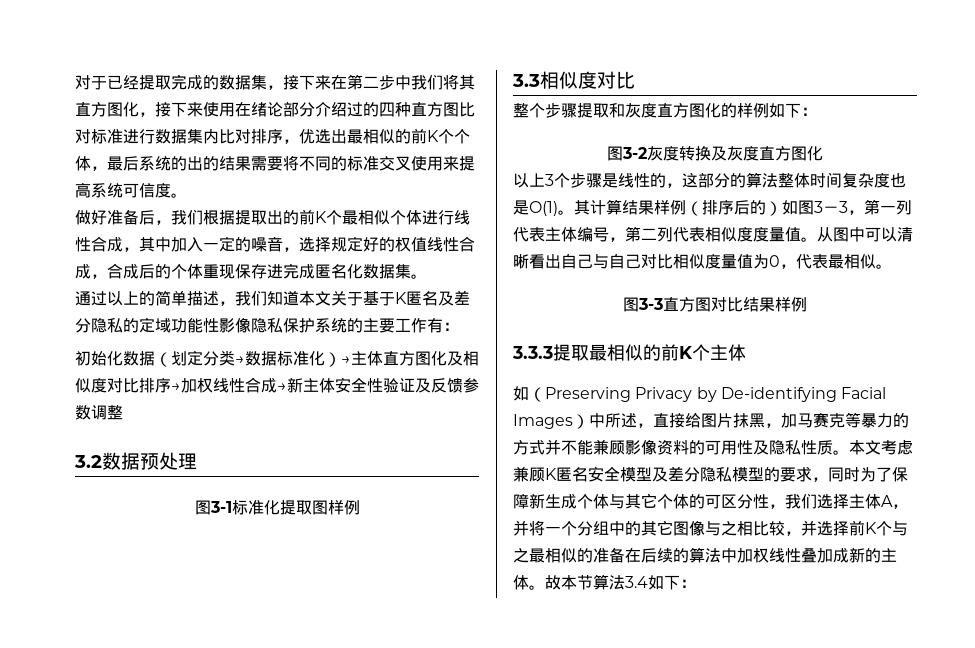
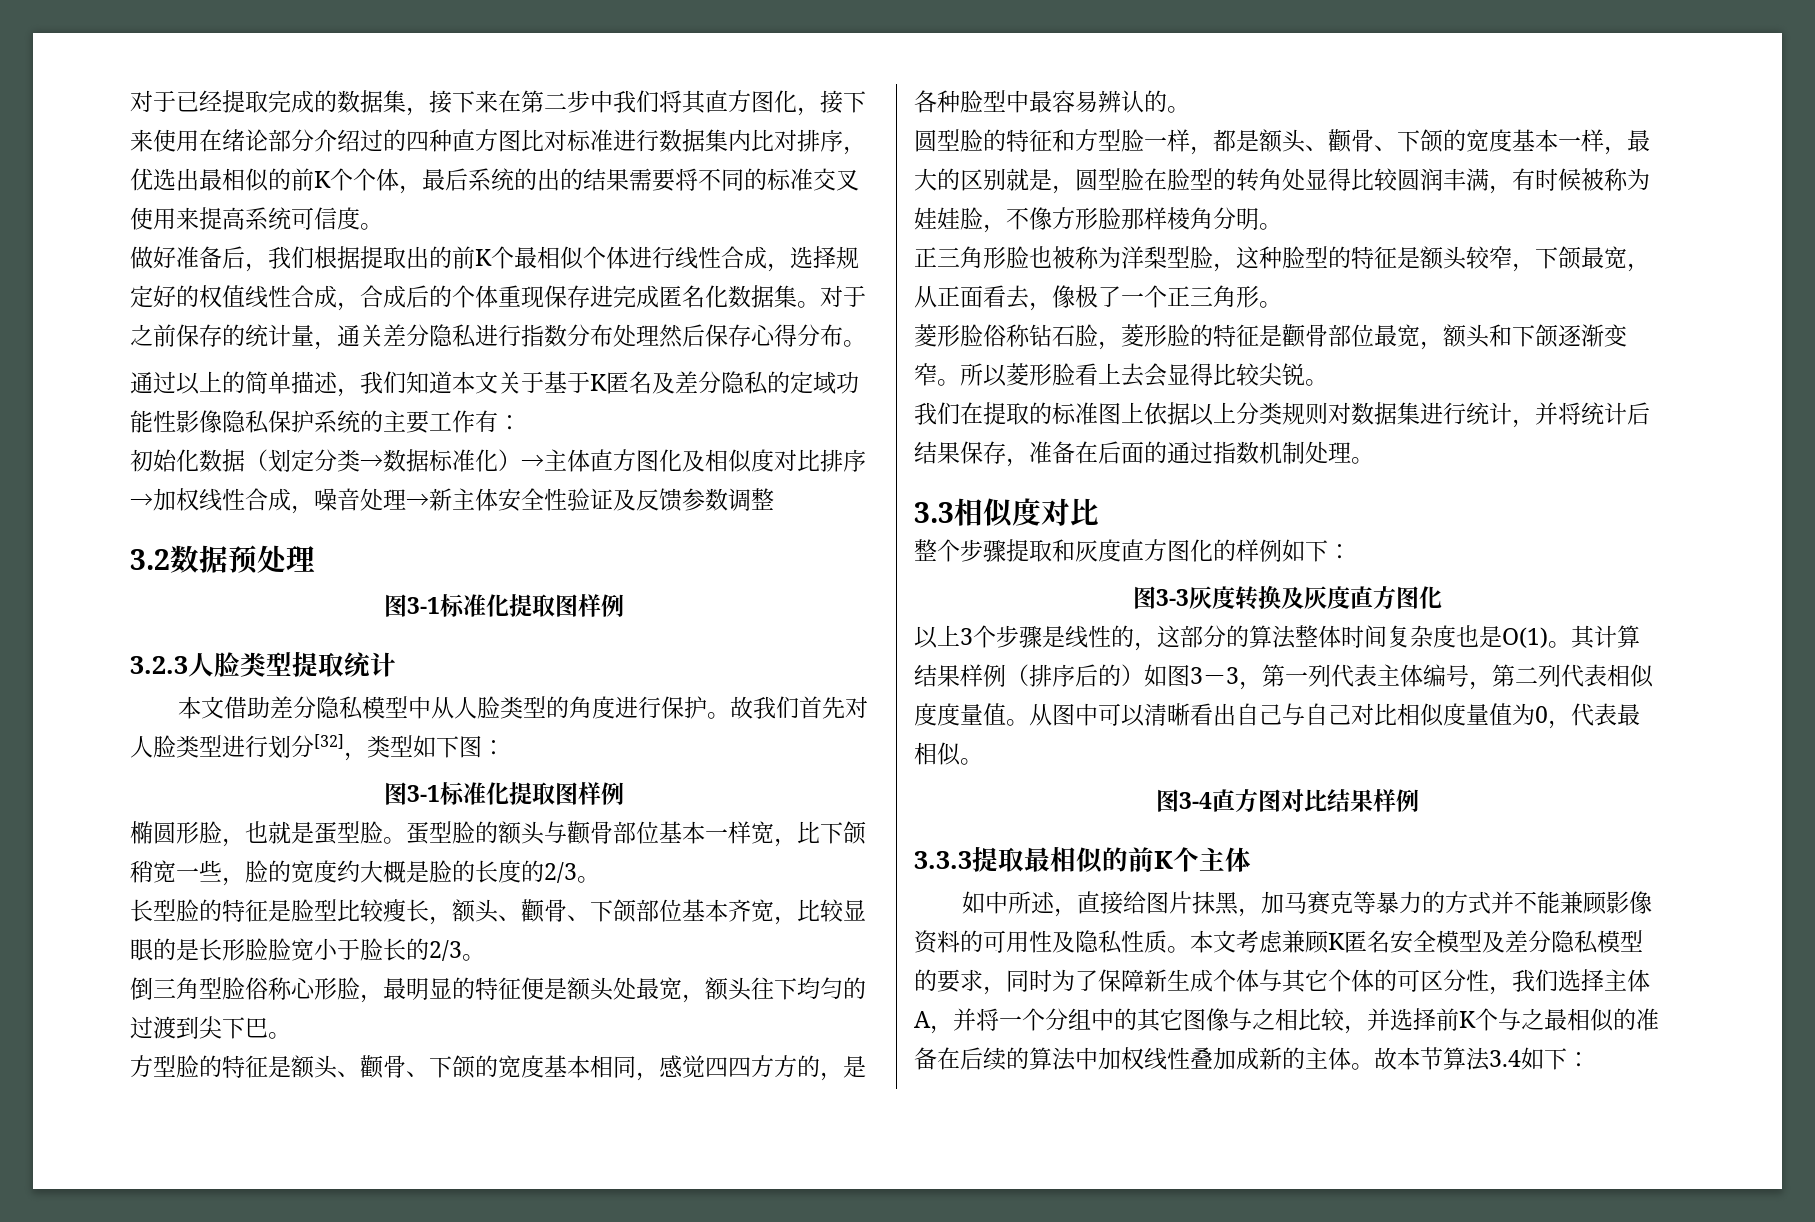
[139,236,299,252] 其中加入一定的噪音， -> (790, 267) none
(427, 276) none -> [820,285,866,307] [130,324,866,350] 对于之前保存的统计量，通关差分隐私进行指数分布处理然后保存心得分布。
(277, 385) none -> [291,488,406,514] ，噪音处理
(360, 507) none -> [130,651,396,677] [178,696,869,720] [130,734,344,758] [344,735,505,761] [383,782,624,805] [130,821,866,847] [130,860,600,886] [130,899,866,925] [130,938,485,961] [130,977,866,1003] [130,1016,291,1039] [130,1055,866,1081] [914,90,1190,113] [914,129,1650,155] [914,168,1650,194] [914,207,1282,233] [914,246,1650,272] [914,285,1282,311] [914,324,1627,350] [914,363,1328,387] [914,402,1650,428] [914,441,1374,467] // 3.2.3人脸类型提取统计 // 本文借助差分隐私模型中从人脸类型的角度进行保护。故我们首先对人脸类型进行划分[32]，类型如下图： // 图3-1标准化提取图样例 // 椭圆形脸，也就是蛋型脸。蛋型脸的额头与颧骨部位基本一样宽，比下颌稍宽一些，脸的宽度约大概是脸的长度的2/3。 // 长型脸的特征是脸型比较瘦长，额头、颧骨、下颌部位基本齐宽，比较显眼的是长形脸脸宽小于脸长的2/3。 // 倒三角型脸俗称心形脸，最明显的特征便是额头处最宽，额头往下均匀的过渡到尖下巴。 // 方型脸的特征是额头、颧骨、下颌的宽度基本相同，感觉四四方方的，是各种脸型中最容易辨认的。 // 圆型脸的特征和方型脸一样，都是额头、颧骨、下颌的宽度基本一样，最大的区别就是，圆型脸在脸型的转角处显得比较圆润丰满，有时候被称为娃娃脸，不像方形脸那样棱角分明。 // 正三角形脸也被称为洋梨型脸，这种脸型的特征是额头较窄，下颌最宽，从正面看去，像极了一个正三角形。 // 菱形脸俗称钻石脸，菱形脸的特征是颧骨部位最宽，额头和下颌逐渐变窄。所以菱形脸看上去会显得比较尖锐。 // 我们在提取的标准图上依据以上分类规则对数据集进行统计，并将统计后结果保存，准备在后面的通过指数机制处理。
[622,147,647,159] 3-2 -> [1156,589,1189,606] 3-3
[638,298,663,310] 3-3 -> [1179,792,1212,809] 3-4
[529,387,887,402] [513,414,589,429] （Preserving Privacy by De-identifying Facial Images） -> (986, 902) none

